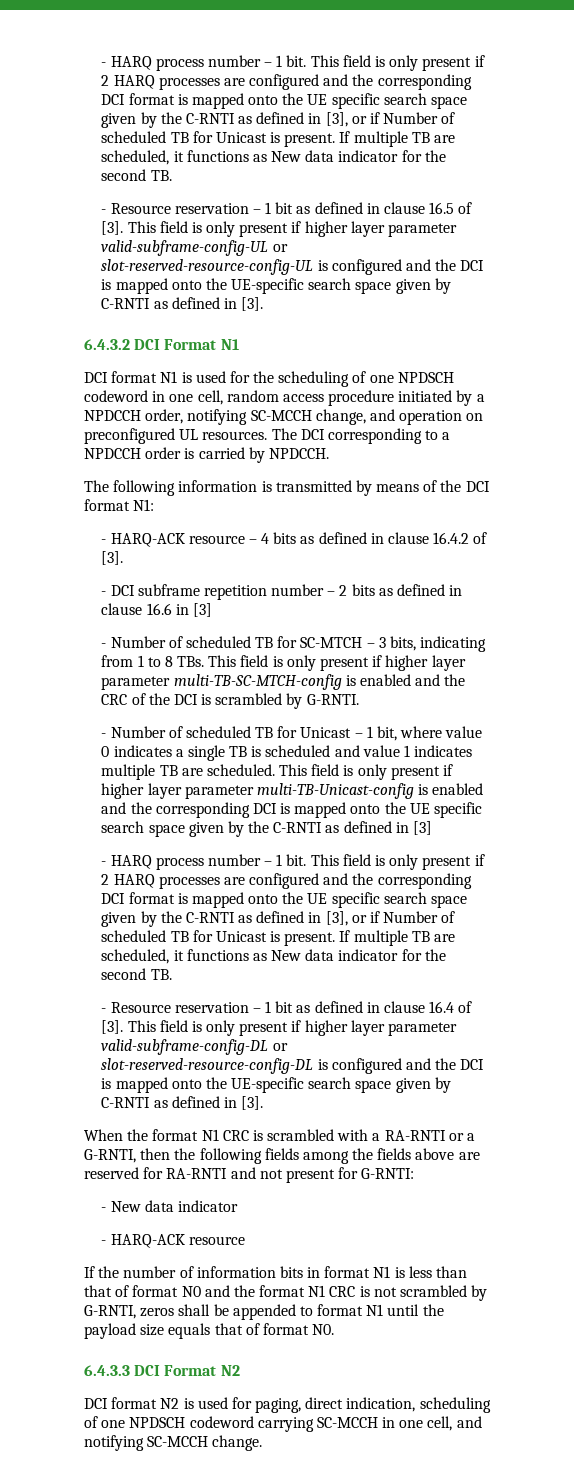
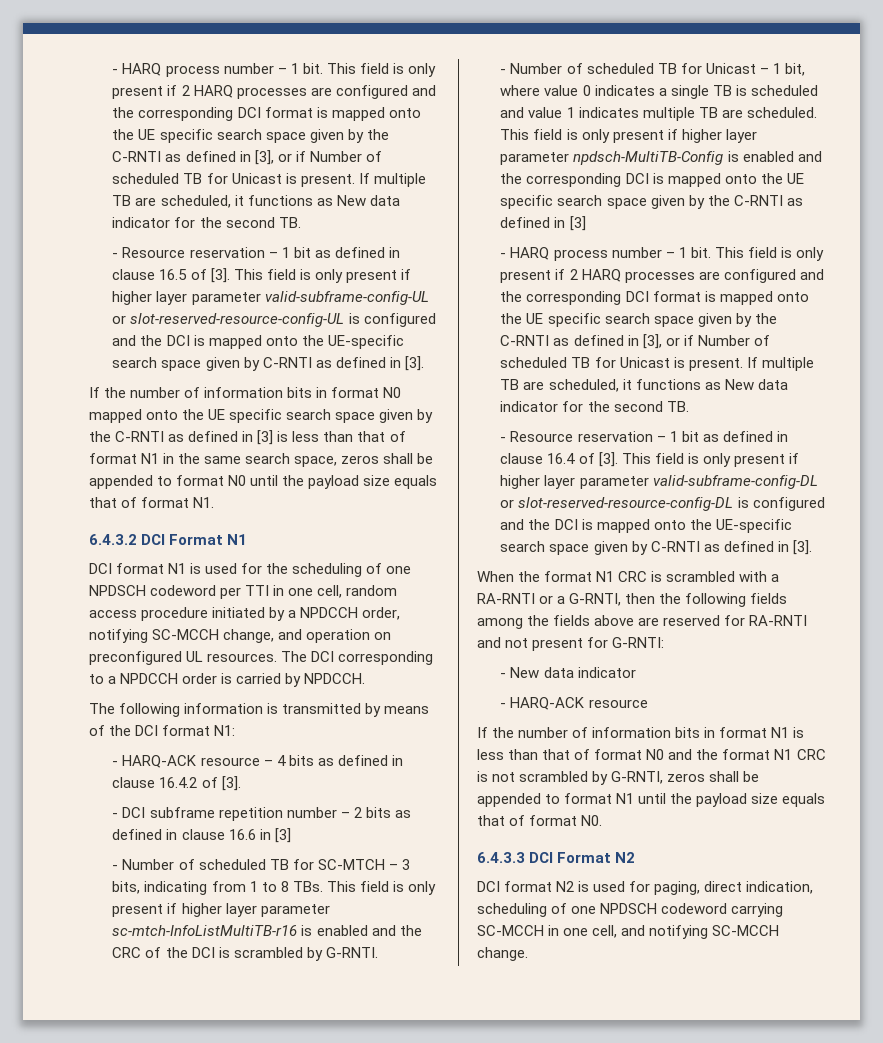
(264, 304) none -> [89,387,402,398] [89,409,434,423] [89,430,406,445] [89,453,434,467] [89,475,438,489] [89,497,215,508] // If the number of information bits in format N0 mapped onto the UE specific search space given by the C-RNTI as defined in [3] is less than that of format N1 in the same search space, zeros shall be appended to format N0 until the payload size equals that of format N1.
(148, 396) none -> [220,585,270,599] per TTI
[173,674,342,690] multi-TB-SC-MTCH-config -> [112,925,298,936] sc-mtch-InfoListMultiTB-r16
[256,783,414,799] multi-TB-Unicast-config -> [573,151,724,165] npdsch-MultiTB-Config

